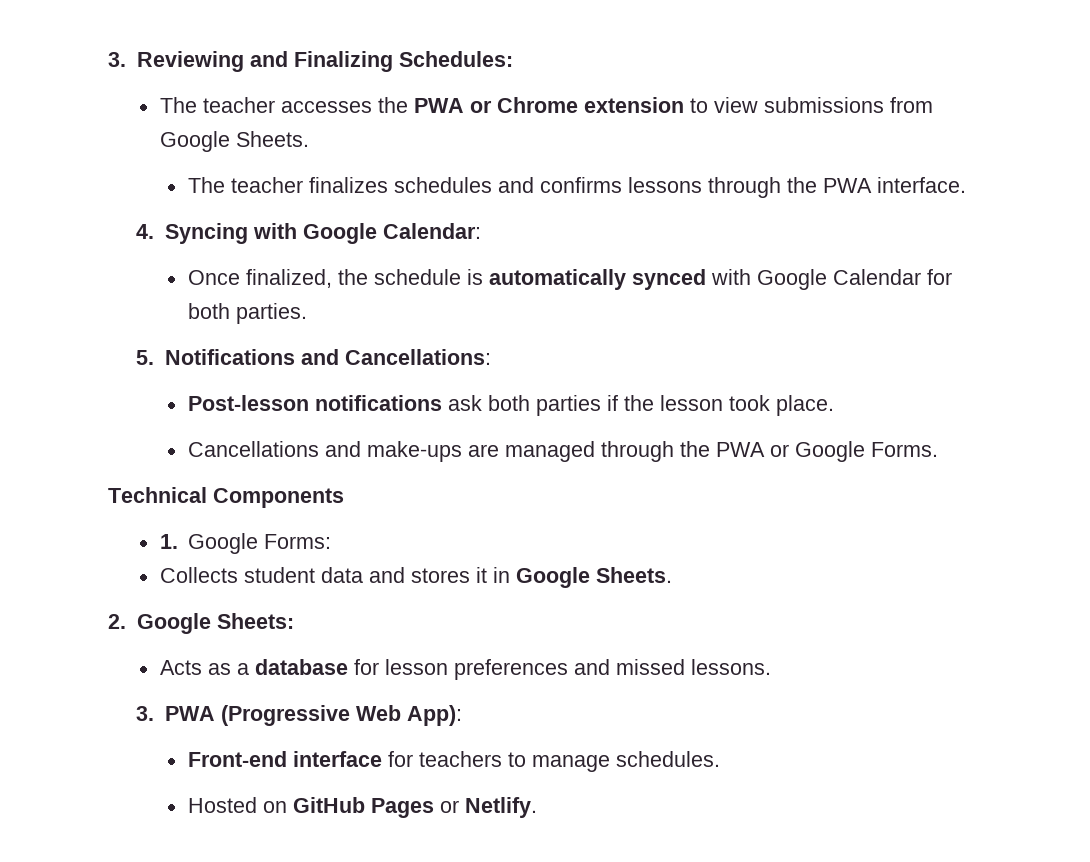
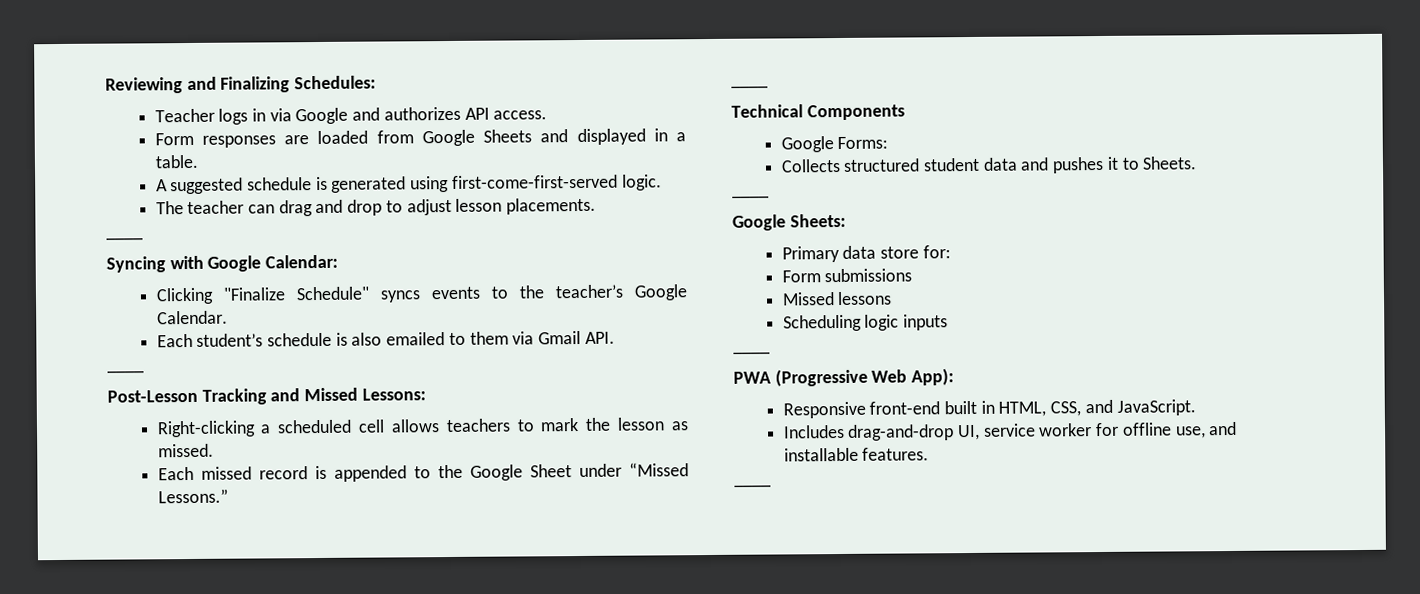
[108,52,126,67] 3. -> (105, 85) none
[159,97,933,113] [159,131,309,152] [187,177,966,198] [136,223,481,244] [187,269,952,290] [187,303,307,324] [136,349,491,365] [187,395,834,416] [187,441,938,462] The teacher accesses the PWA or Chrome extension to view submissions from Google Sheets. // The teacher finalizes schedules and confirms lessons through the PWA interface. // 4. Syncing with Google Calendar: // Once finalized, the schedule is automatically synced with Google Calendar for both parties. // 5. Notifications and Cancellations: // Post-lesson notifications ask both parties if the lesson took place. // Cancellations and make-ups are managed through the PWA or Google Forms. -> [154,106,548,125] [154,128,686,148] [154,154,198,169] [155,174,662,195] [155,197,597,217] [106,237,143,241] [106,254,339,273] [155,284,689,305] [156,310,228,325] [156,330,615,348] [107,370,144,374] [107,387,426,405] [156,417,690,438] [157,443,214,458] [157,462,689,482] [157,488,229,504] [731,85,768,89] Teacher logs in via Google and authorizes API access. // Form responses are loaded from Google Sheets and displayed in a table. // A suggested schedule is generated using first-come-first-served logic. // The teacher can drag and drop to adjust lesson placements. // ____ // Syncing with Google Calendar: // Clicking "Finalize Schedule" syncs events to the teacher’s Google Calendar. // Each student’s schedule is also emailed to them via Gmail API. // ____ // Post-Lesson Tracking and Missed Lessons: // Right-clicking a scheduled cell allows teachers to mark the lesson as missed. // Each missed record is appended to the Google Sheet under “Missed Lessons.” // ____
[159,534,178,549] 1. -> (905, 112) none
(238, 575) none -> [843,158,921,172] structured
[410,567,672,588] [108,614,126,629] stores it in Google Sheets. // 2. -> [1052,156,1198,174] [732,195,769,199] pushes it to Sheets. // ____ //
[159,659,771,680] [136,705,462,726] [187,751,720,772] [187,797,537,818] Acts as a database for lesson preferences and missed lessons. // 3. PWA (Progressive Web App): // Front-end interface for teachers to manage schedules. // Hosted on GitHub Pages or Netlify. -> [781,245,951,263] [781,268,913,283] [781,291,893,306] [782,314,948,332] [733,351,770,355] [733,368,955,387] [782,399,1196,419] [782,421,1238,441] [783,447,930,462] [734,484,771,488] Primary data store for: // Form submissions // Missed lessons // Scheduling logic inputs // ____ // PWA (Progressive Web App): // Responsive front-end built in HTML, CSS, and JavaScript. // Includes drag-and-drop UI, service worker for offline use, and installable features. // ____

